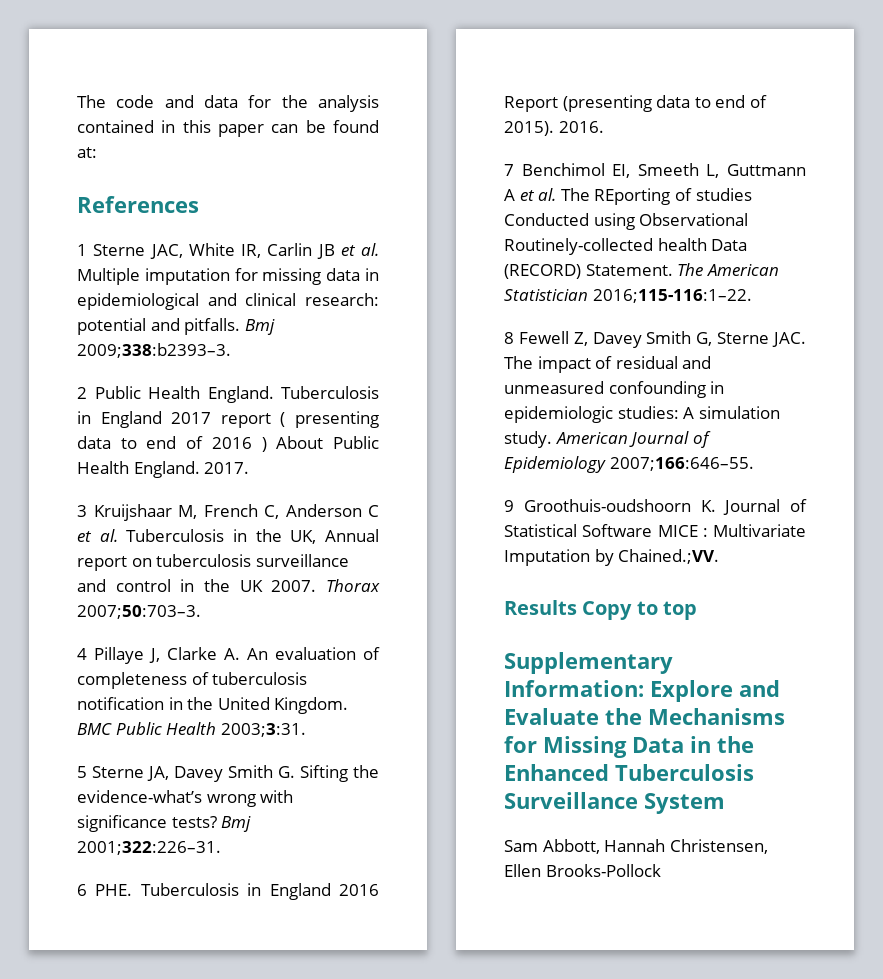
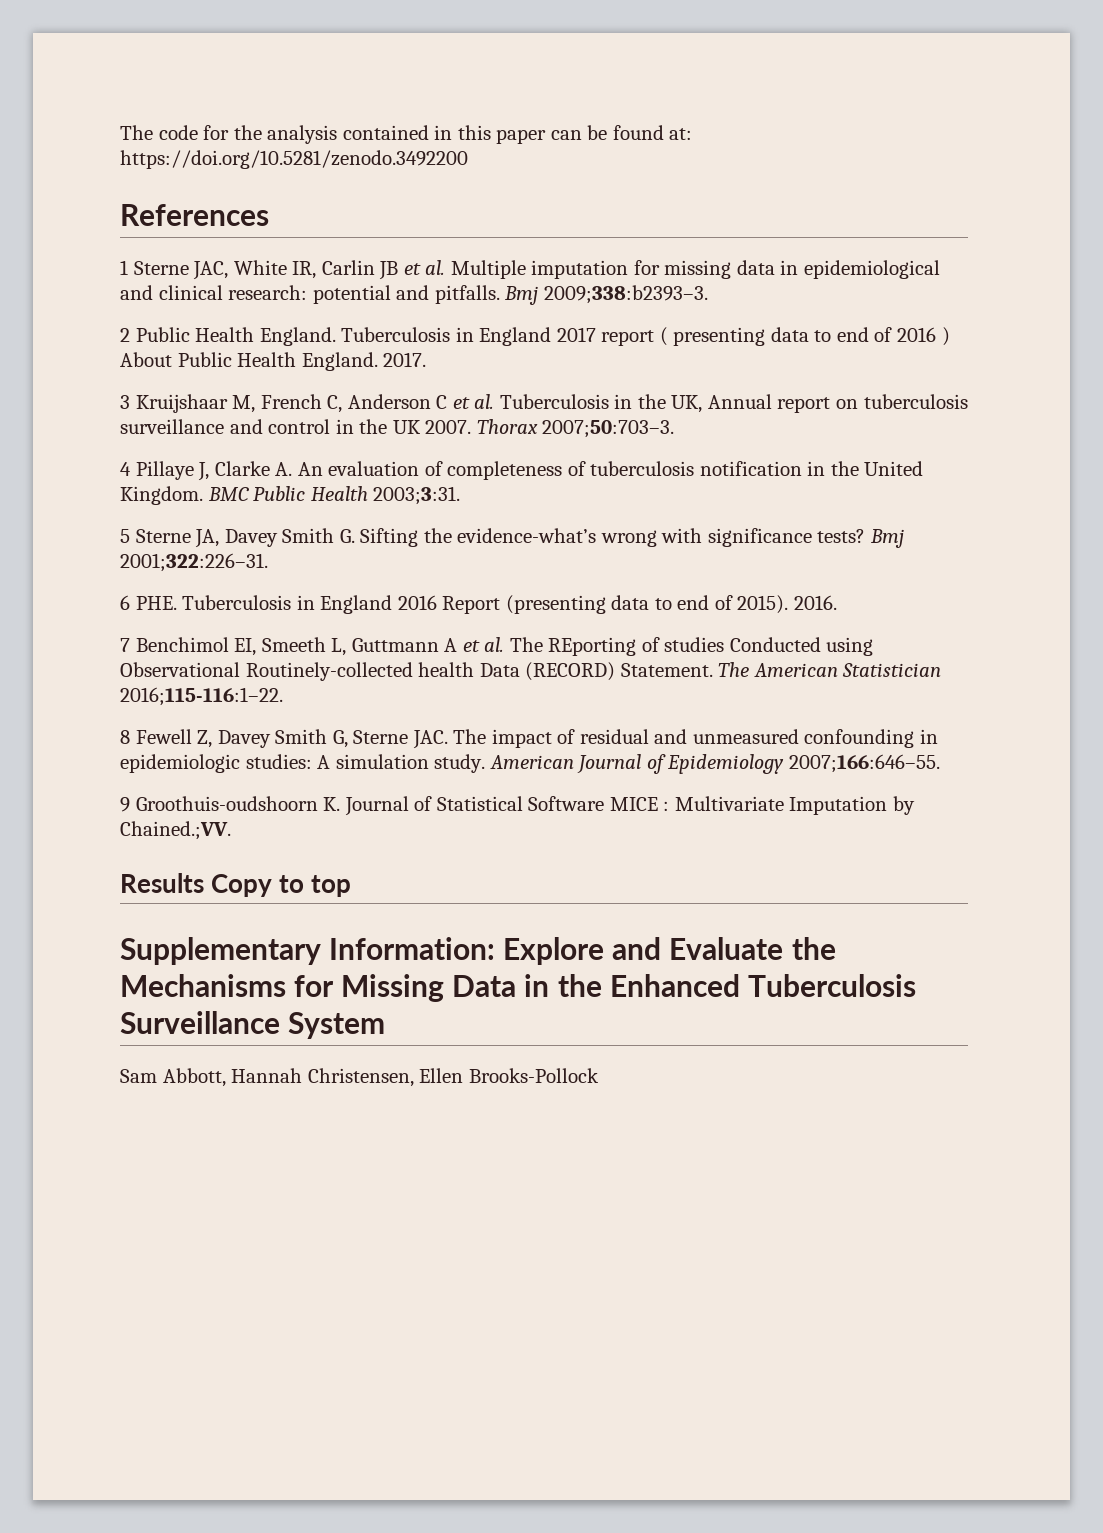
[164,95,238,108] and data -> (198, 132) none
(97, 152) none -> [120,150,468,169] https://doi.org/10.5281/zenodo.3492200

